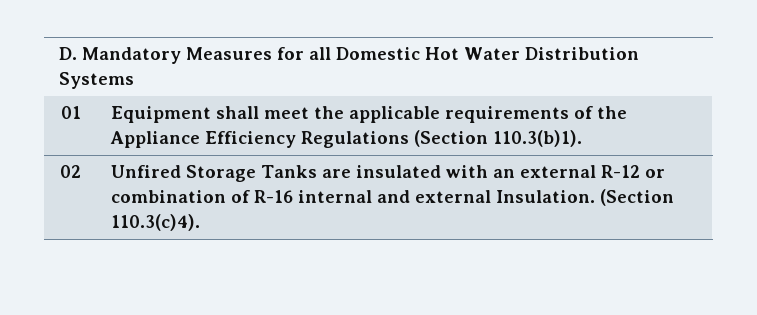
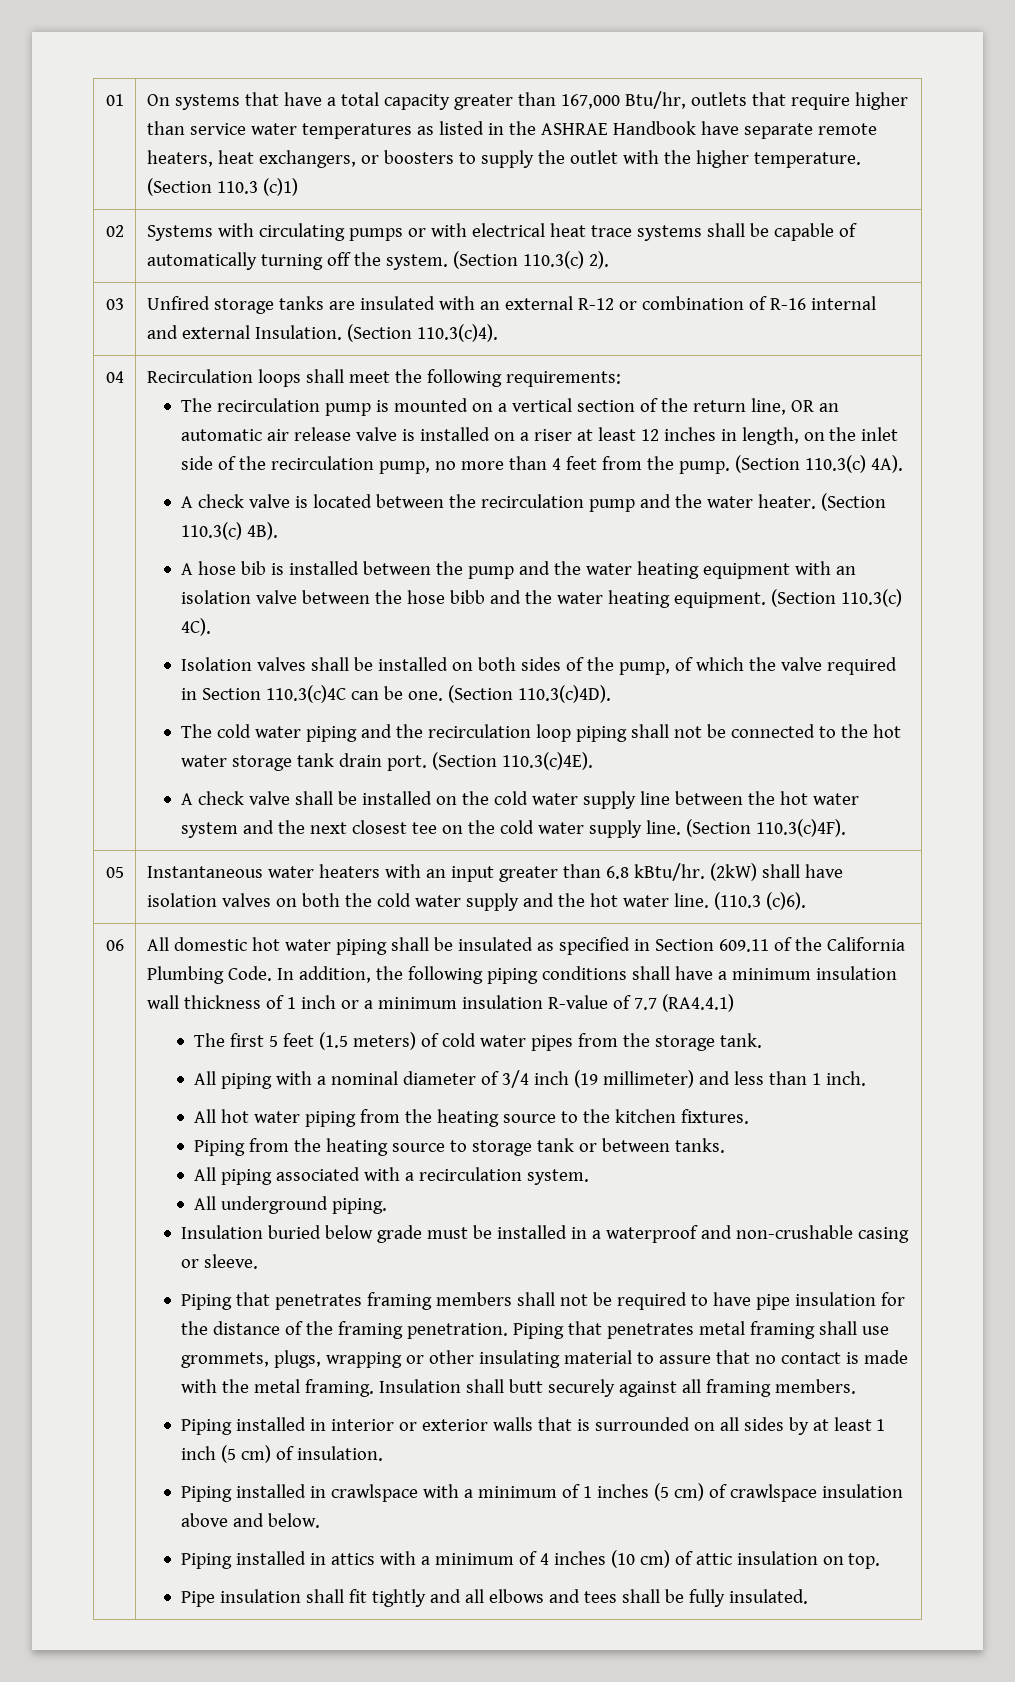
[59,47,640,64] [59,72,135,89] [60,106,81,119] [111,106,628,123] [110,130,583,148] [60,165,81,178] D. Mandatory Measures for all Domestic Hot Water Distribution Systems // 01 | Equipment shall meet the applicable requirements of the Appliance Efficiency Regulations (Section 110.3(b)1). // 02 -> [105,94,124,106] [146,91,908,110] [146,121,877,139] [146,150,861,168] [146,178,298,196] [105,225,124,237] [146,223,857,241] [146,251,609,270] [105,298,124,310] 01 | On systems that have a total capacity greater than 167,000 Btu/hr, outlets that require higher than service water temperatures as listed in the ASHRAE Handbook have separate remote heaters, heat exchangers, or boosters to supply the outlet with the higher temperature. (Section 110.3 (c)1) // 02 | Systems with circulating pumps or with electrical heat trace systems shall be capable of automatically turning off the system. (Section 110.3(c) 2). // 03
[186,165,318,182] Storage Tanks -> [213,296,324,314] storage tanks
(201, 222) none -> [105,371,124,383] [146,369,621,387] [180,398,839,416] [180,427,899,445] [180,455,903,474] [180,493,886,512] [180,522,278,540] [180,561,856,579] [180,589,902,608] [180,618,211,636] [180,657,897,675] [180,685,611,703] [180,724,901,742] [180,752,593,771] [180,791,859,809] [180,819,846,838] [105,867,124,878] [146,863,843,882] [146,892,806,911] [105,939,124,951] [146,937,905,955] [146,966,897,984] [146,994,734,1012] [193,1032,762,1051] [193,1070,866,1089] [193,1109,749,1127] [193,1138,725,1156] [193,1167,589,1185] [193,1196,387,1214] [180,1225,909,1243] [180,1254,258,1269] [180,1292,905,1310] [180,1321,889,1339] [180,1350,908,1368] [180,1379,856,1397] [180,1417,886,1435] [180,1445,383,1463] [180,1483,903,1502] [180,1513,320,1528] [180,1550,881,1569] [180,1589,808,1607] // 04 | Recirculation loops shall meet the following requirements: // The recirculation pump is mounted on a vertical section of the return line, OR an automatic air release valve is installed on a riser at least 12 inches in length, on the inlet side of the recirculation pump, no more than 4 feet from the pump. (Section 110.3(c) 4A). // A check valve is located between the recirculation pump and the water heater. (Section 110.3(c) 4B). // A hose bib is installed between the pump and the water heating equipment with an isolation valve between the hose bibb and the water heating equipment. (Section 110.3(c) 4C). // Isolation valves shall be installed on both sides of the pump, of which the valve required in Section 110.3(c)4C can be one. (Section 110.3(c)4D). // The cold water piping and the recirculation loop piping shall not be connected to the hot water storage tank drain port. (Section 110.3(c)4E). // A check valve shall be installed on the cold water supply line between the hot water system and the next closest tee on the cold water supply line. (Section 110.3(c)4F). // 05 | Instantaneous water heaters with an input greater than 6.8 kBtu/hr. (2kW) shall have isolation valves on both the cold water supply and the hot water line. (110.3 (c)6). // 06 | All domestic hot water piping shall be insulated as specified in Section 609.11 of the California Plumbing Code. In addition, the following piping conditions shall have a minimum insulation wall thickness of 1 inch or a minimum insulation R-value of 7.7 (RA4.4.1) // The first 5 feet (1.5 meters) of cold water pipes from the storage tank. // All piping with a nominal diameter of 3/4 inch (19 millimeter) and less than 1 inch. // All hot water piping from the heating source to the kitchen fixtures. // Piping from the heating source to storage tank or between tanks. // All piping associated with a recirculation system. // All underground piping. // Insulation buried below grade must be installed in a waterproof and non-crushable casing or sleeve. // Piping that penetrates framing members shall not be required to have pipe insulation for the distance of the framing penetration. Piping that penetrates metal framing shall use grommets, plugs, wrapping or other insulating material to assure that no contact is made with the metal framing. Insulation shall butt securely against all framing members. // Piping installed in interior or exterior walls that is surrounded on all sides by at least 1 inch (5 cm) of insulation. // Piping installed in crawlspace with a minimum of 1 inches (5 cm) of crawlspace insulation above and below. // Piping installed in attics with a minimum of 4 inches (10 cm) of attic insulation on top. // Pipe insulation shall fit tightly and all elbows and tees shall be fully insulated.

